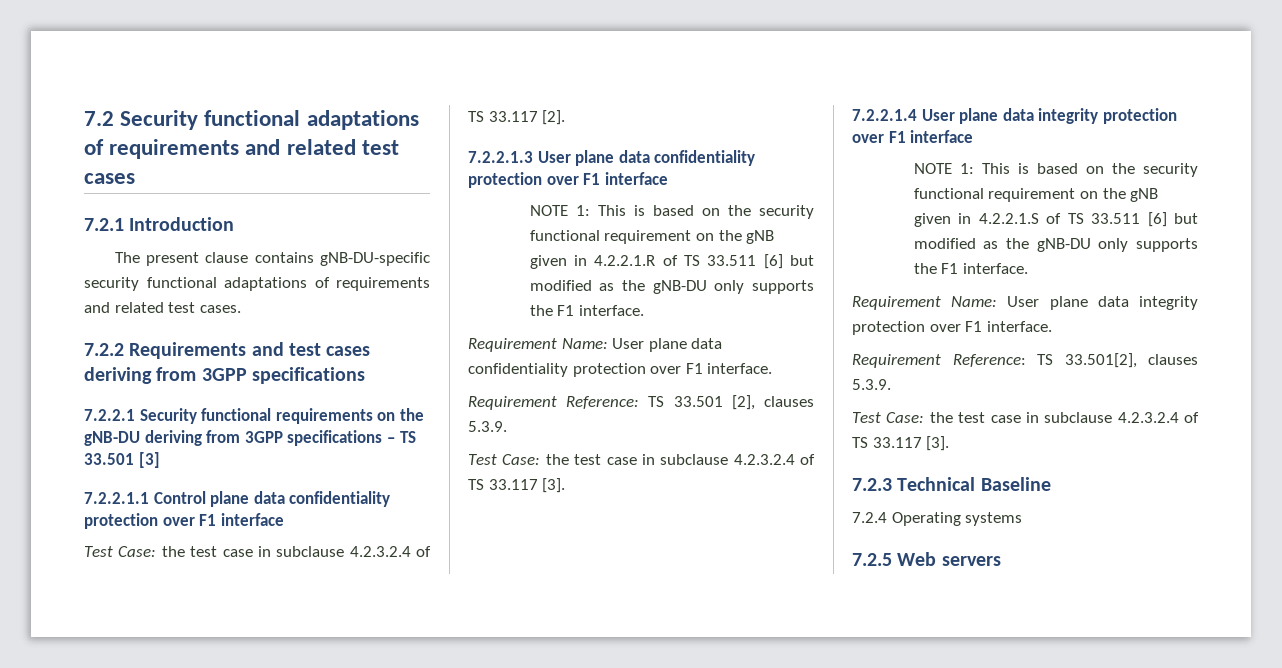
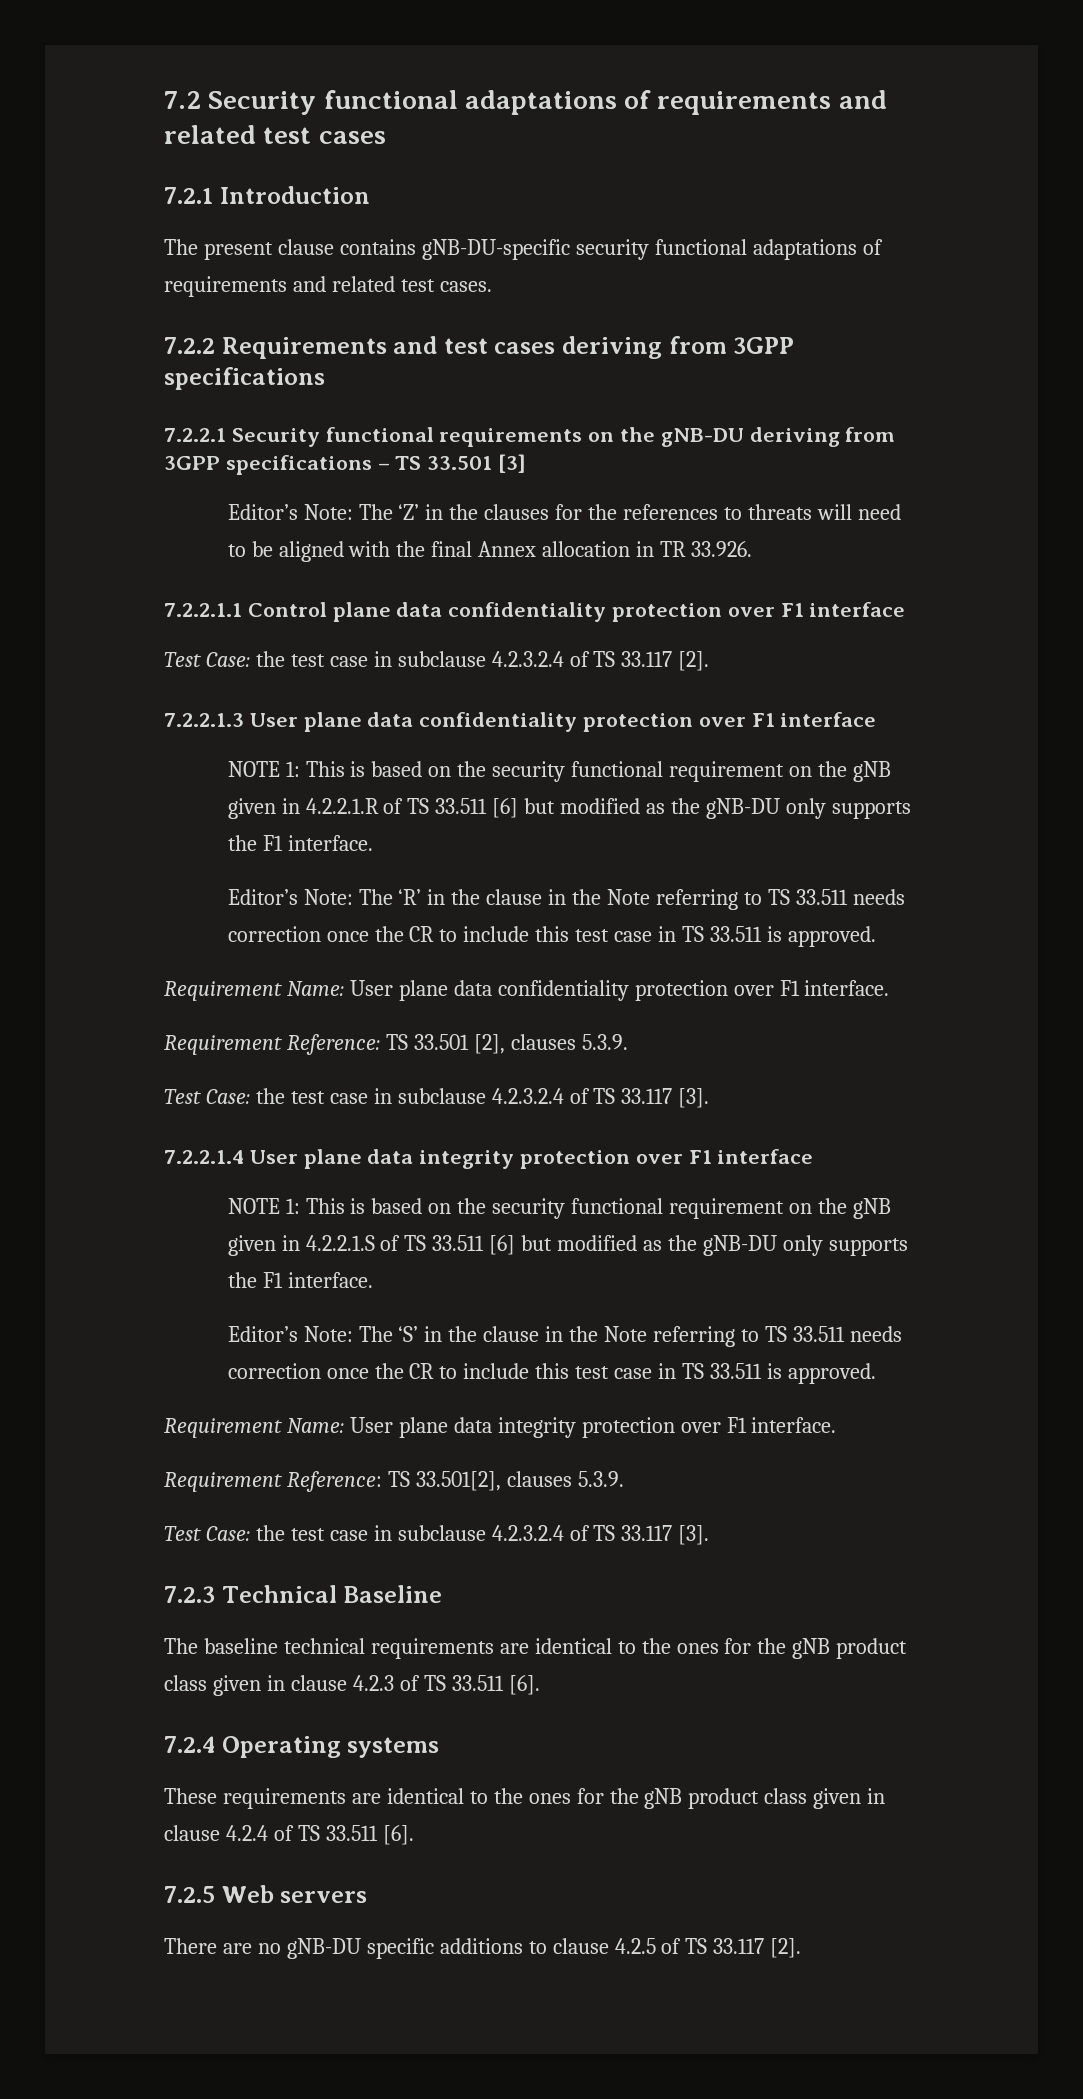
(160, 460) none -> [227,504,901,520] [227,541,753,562] // Editor’s Note: The ‘Z’ in the clauses for the references to threats will need to be aligned with the final Annex allocation in TR 33.926.
(644, 310) none -> [227,889,905,910] [227,926,876,947] // Editor’s Note: The ‘R’ in the clause in the Note referring to TS 33.511 needs correction once the CR to include this test case in TS 33.511 is approved.
(1028, 268) none -> [227,1326,902,1347] [227,1363,876,1384] // Editor’s Note: The ‘S’ in the clause in the Note referring to TS 33.511 needs correction once the CR to include this test case in TS 33.511 is approved.
[852,512,1023,526] [852,552,1001,566] 7.2.4 Operating systems // 7.2.5 Web servers -> [164,1638,908,1659] [164,1675,540,1696] [164,1736,440,1758] [164,1788,886,1809] [164,1825,414,1845] [164,1885,368,1903] [164,1938,802,1959] The baseline technical requirements are identical to the ones for the gNB product class given in clause 4.2.3 of TS 33.511 [6]. // 7.2.4 Operating systems // These requirements are identical to the ones for the gNB product class given in clause 4.2.4 of TS 33.511 [6]. // 7.2.5 Web servers // There are no gNB-DU specific additions to clause 4.2.5 of TS 33.117 [2].

